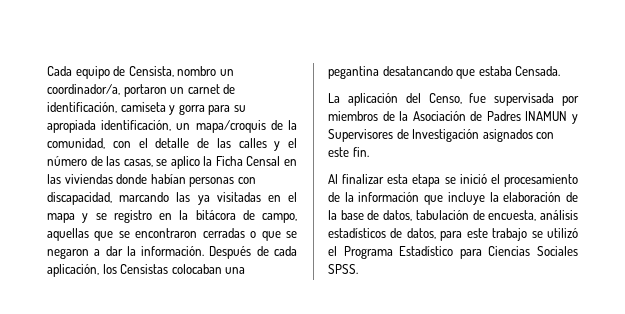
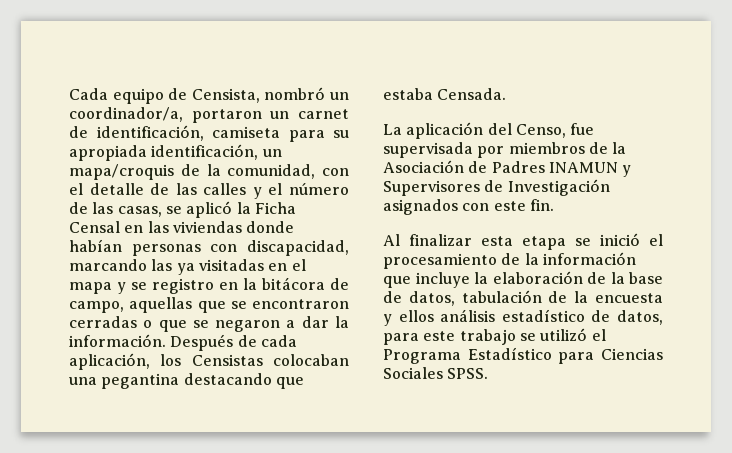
[177,66,217,76] nombro -> [264,87,326,100] nombró
[169,104,205,115] y gorra -> (280, 132) none
[170,156,200,169] aplico -> [186,201,233,218] aplicó
[382,66,453,76] desatancando -> [183,373,272,385] destacando
[488,210,578,221] [328,228,386,238] encuesta, análisis estadísticos -> [574,291,663,303] [383,309,585,326] la encuesta y ellos análisis estadístico

